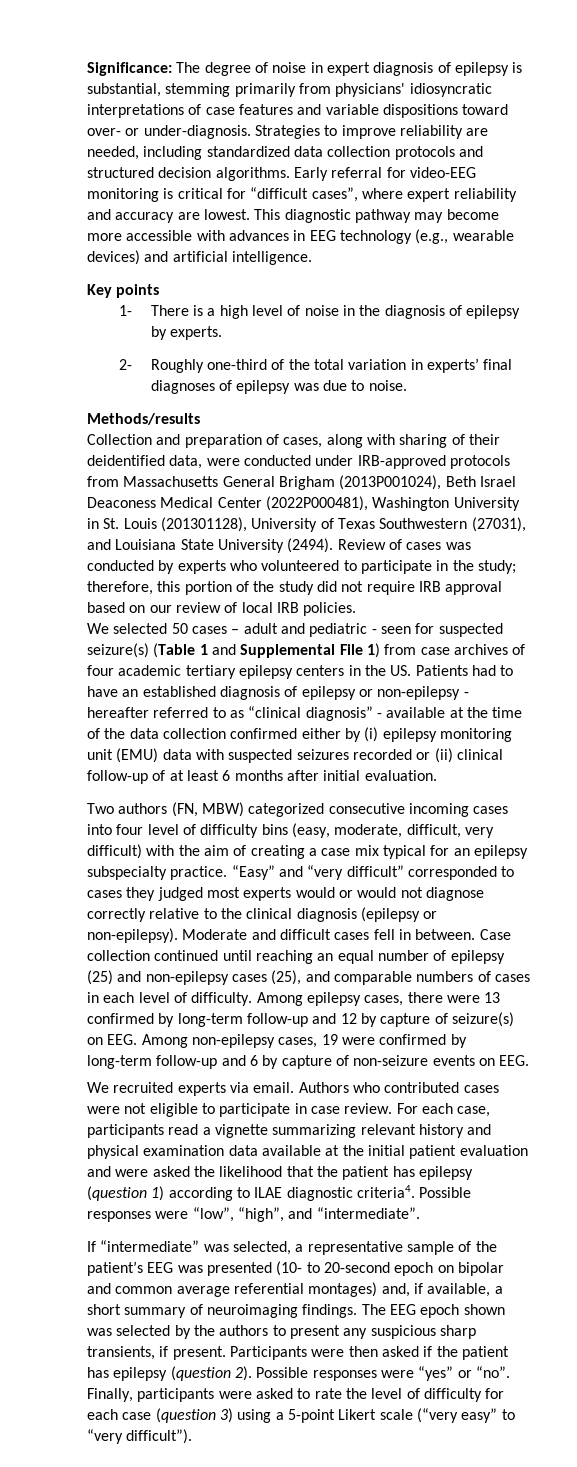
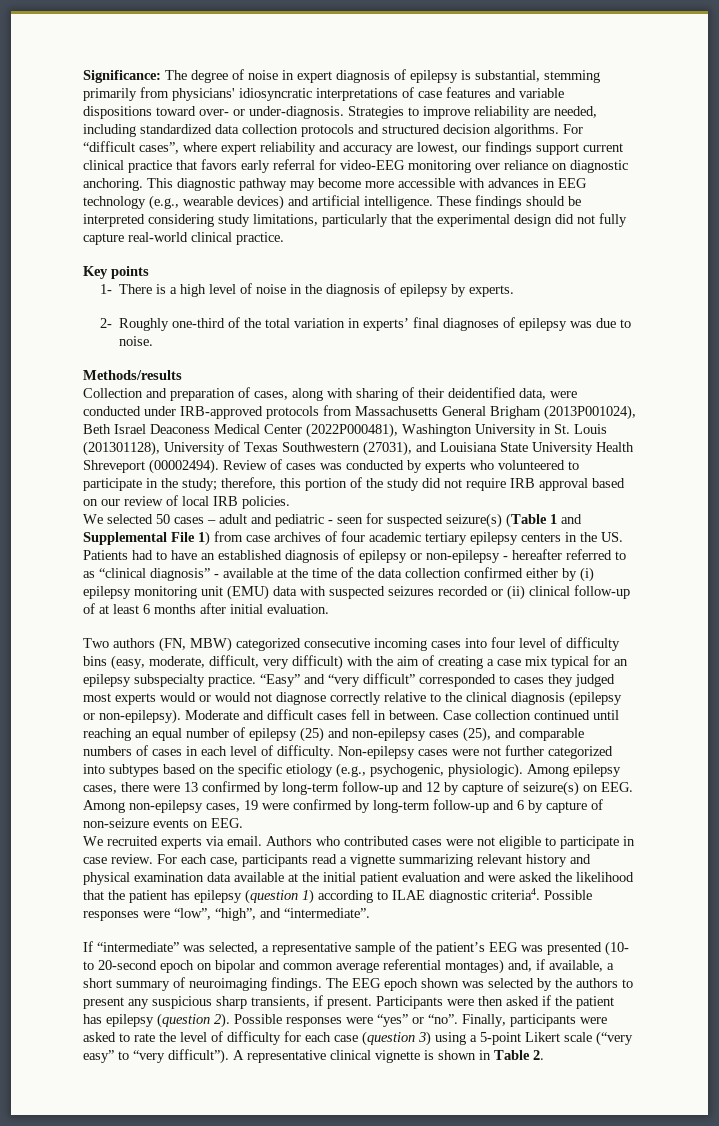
[293,167,476,181] [87,188,246,202] Early referral for video-EEG monitoring is critical for -> [563,124,583,134] For
[203,209,250,220] lowest. -> [417,141,623,155] [83,159,628,173] [83,178,143,191] lowest, our findings support current clinical practice that favors early referral for video-EEG monitoring over reliance on diagnostic anchoring.
(312, 258) none -> [437,195,581,209] [83,213,627,227] [83,232,284,245] These findings should be interpreted considering study limitations, particularly that the experimental design did not fully capture real-world clinical practice.
[287,538,334,553] (2494). -> [596,442,634,452] [83,459,219,474] Health Shreveport (00002494).
(253, 999) none -> [338,745,613,759] [83,763,523,778] Non-epilepsy cases were not further categorized into subtypes based on the specific etiology (e.g., psychogenic, physiologic).
(193, 1436) none -> [233,1050,544,1063] A representative clinical vignette is shown in Table 2.

